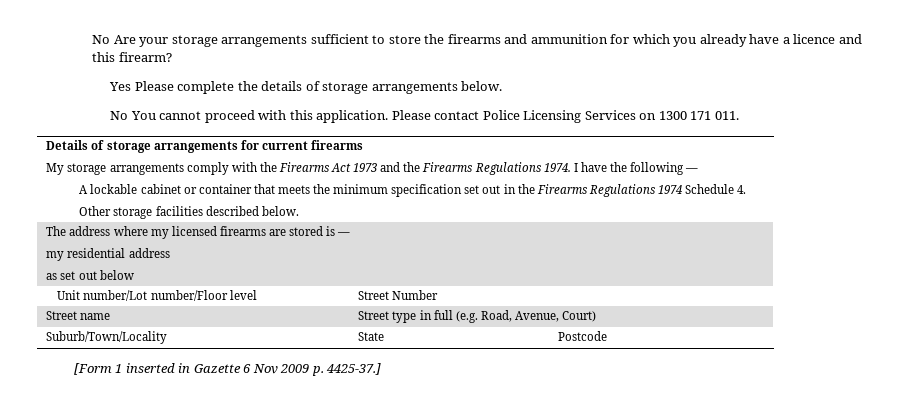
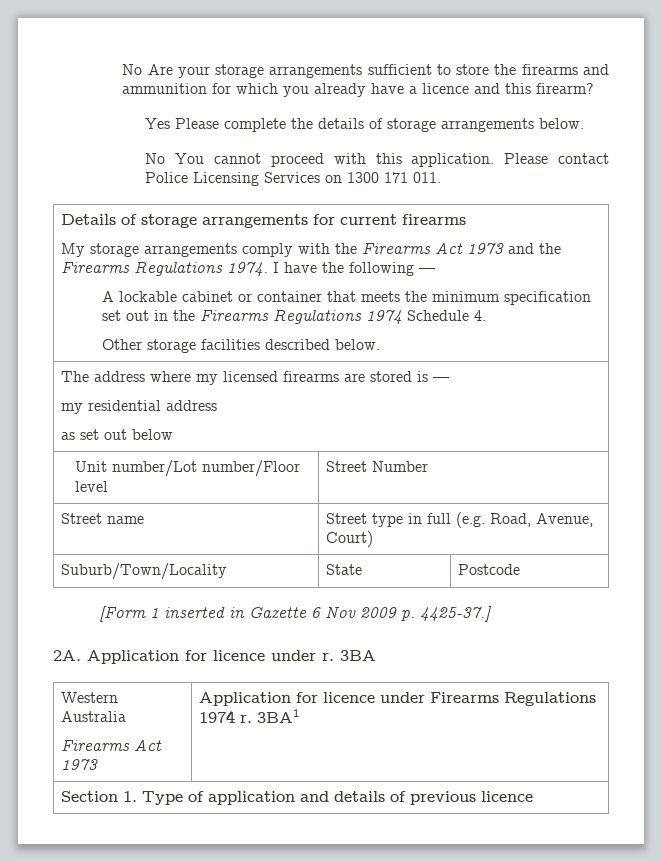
(382, 369) none -> [53,650,376,664] [60,692,118,703] [60,711,126,722] [60,740,162,751] [60,759,98,770] [198,692,596,706] [198,709,299,723] [60,791,533,805] // 2A. Application for licence under r. 3BA // Western Australia // Firearms Act 1973 | Application for licence under Firearms Regulations 1974 r. 3BA1 // Section 1. Type of application and details of previous licence

